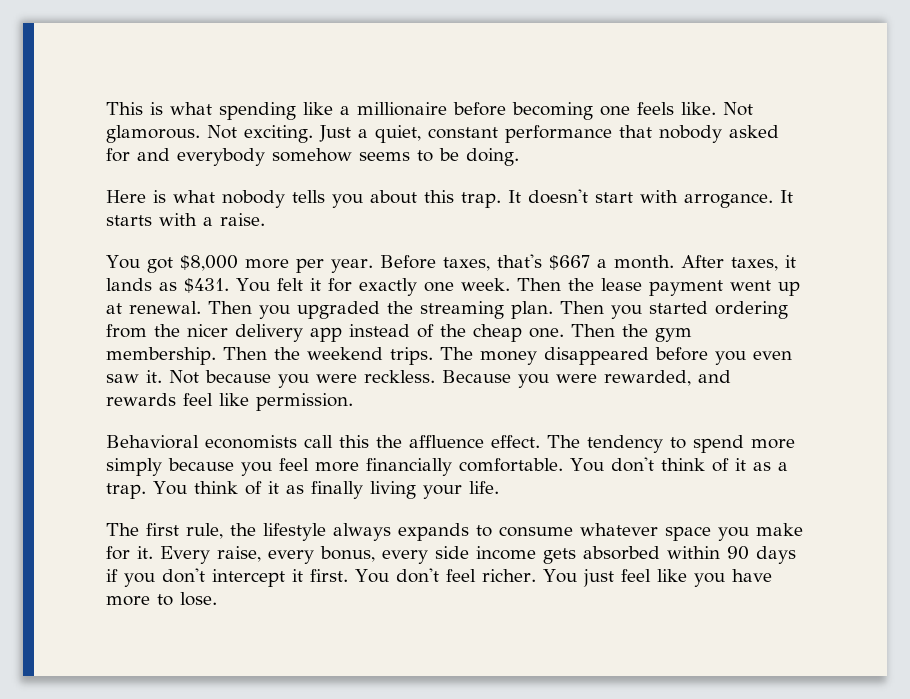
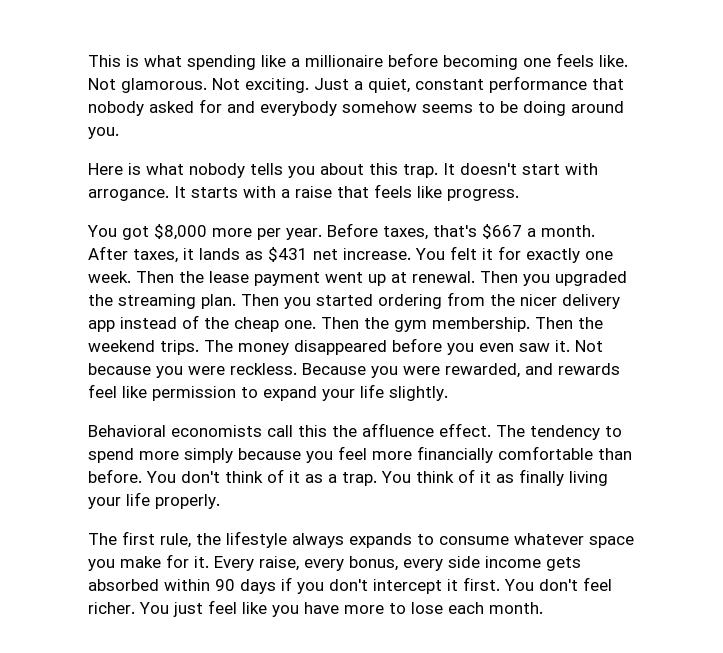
[466,148,519,166] doing. -> [523,101,624,116] [88,127,119,139] doing around you.
[220,213,265,226] raise. -> [295,184,519,201] raise that feels like progress.
[184,278,229,293] $431. -> [268,247,411,262] $431 net increase.
[256,393,353,411] permission. -> [152,384,448,401] permission to expand your life slightly.
[459,458,563,472] comfortable. -> [498,446,632,460] [88,469,142,483] comfortable than before.
[468,481,499,494] life. -> [126,492,220,509] life properly.
[180,592,217,606] lose. -> [411,602,543,614] lose each month.

